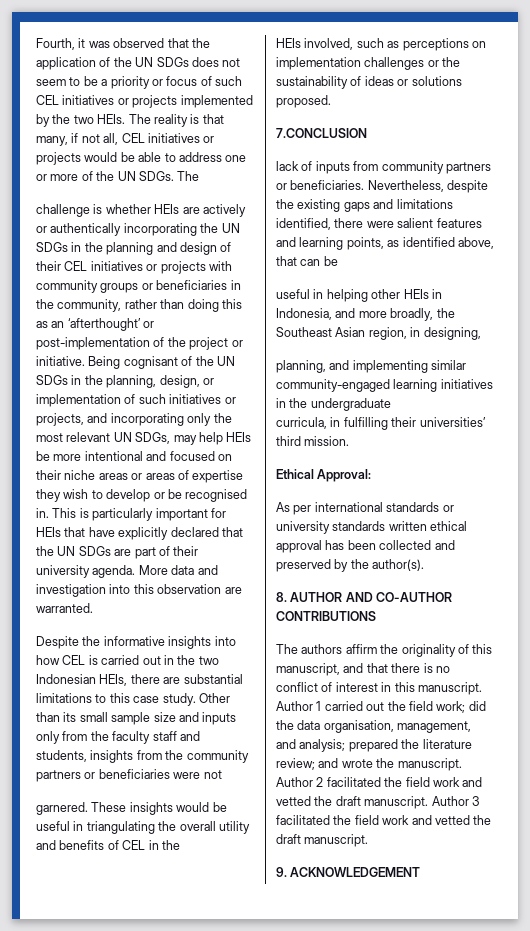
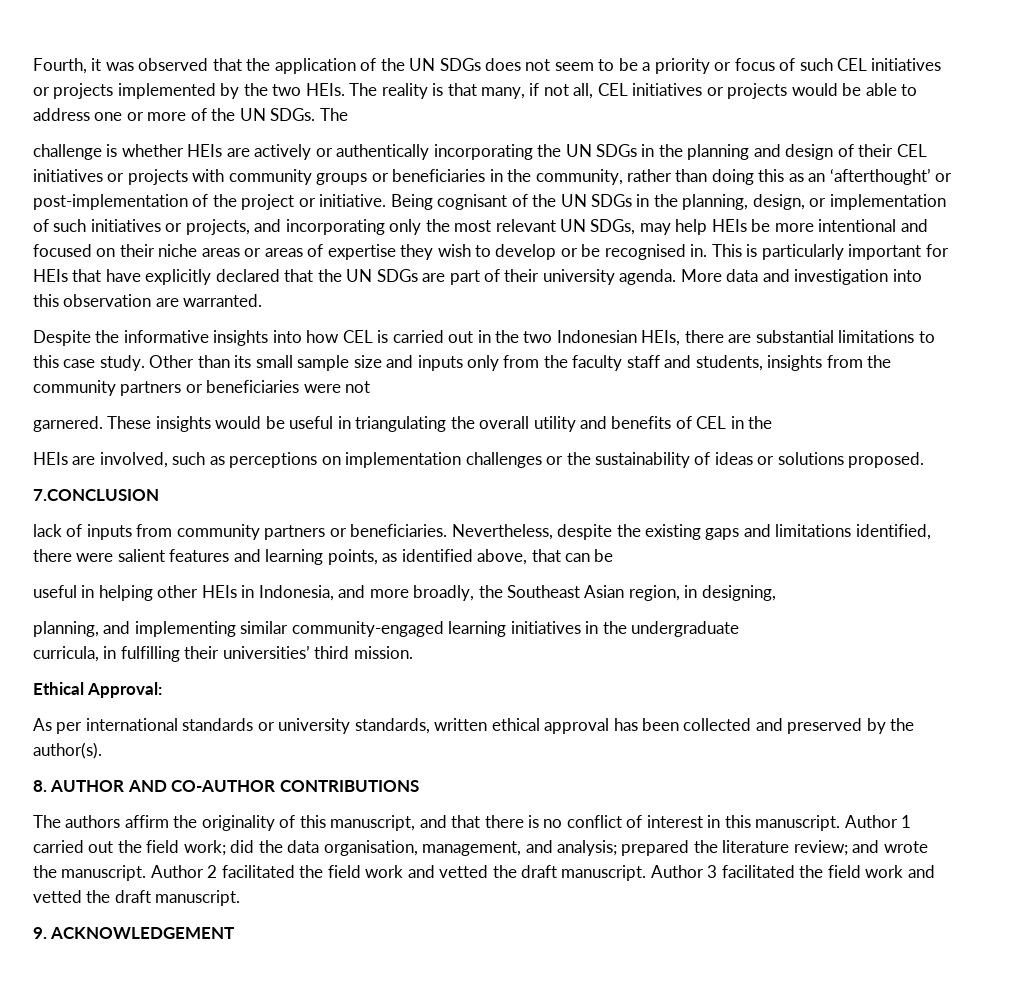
(301, 43) none -> [72,456,96,465] are
[332,521,386,531] standards -> [354,718,430,734] standards,

